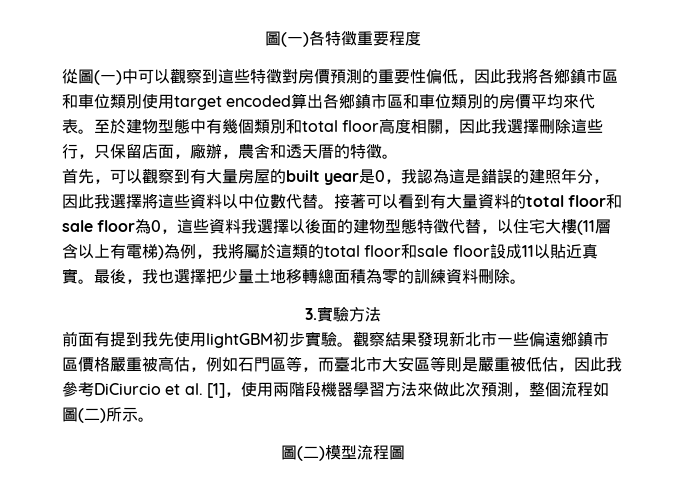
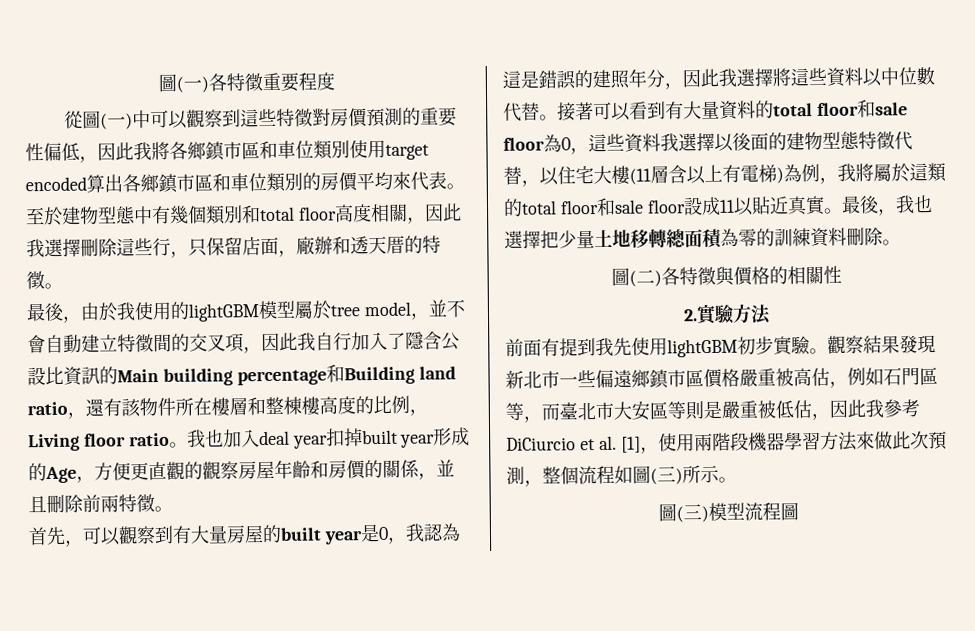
[222,143,270,159] ，農舍 -> (333, 245) none
(398, 156) none -> [26,299,466,323] [27,331,460,354] [27,364,456,386] [27,395,428,419] [28,427,471,452] [28,459,455,484] [28,494,173,514] // 最後，由於我使用的lightGBM模型屬於tree model，並不會自動建立特徵間的交叉項，因此我自行加入了隱含公設比資訊的Main building percentage和Building land ratio，還有該物件所在樓層和整棟樓高度的比例，Living floor ratio。我也加入deal year扣掉built year形成的Age，方便更直觀的觀察房屋年齡和房價的關係，並且刪除前兩特徵。
[305,308,317,320] 3. -> [610,265,842,287] [683,309,698,322] 圖(二)各特徵與價格的相關性 // 2.
[84,408,100,420] 二 -> [657,466,676,482] 三
[303,446,319,458] 二 -> [682,504,702,520] 三

